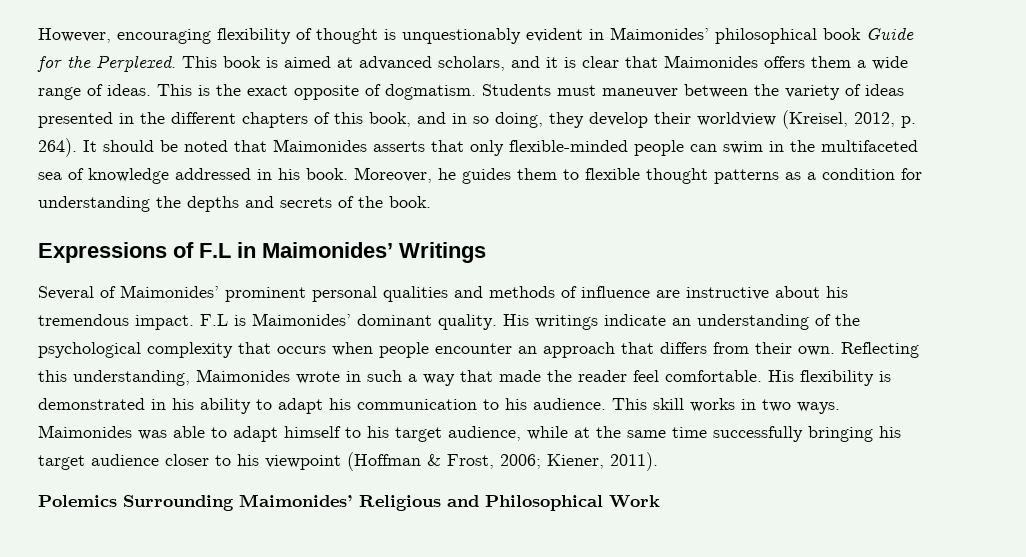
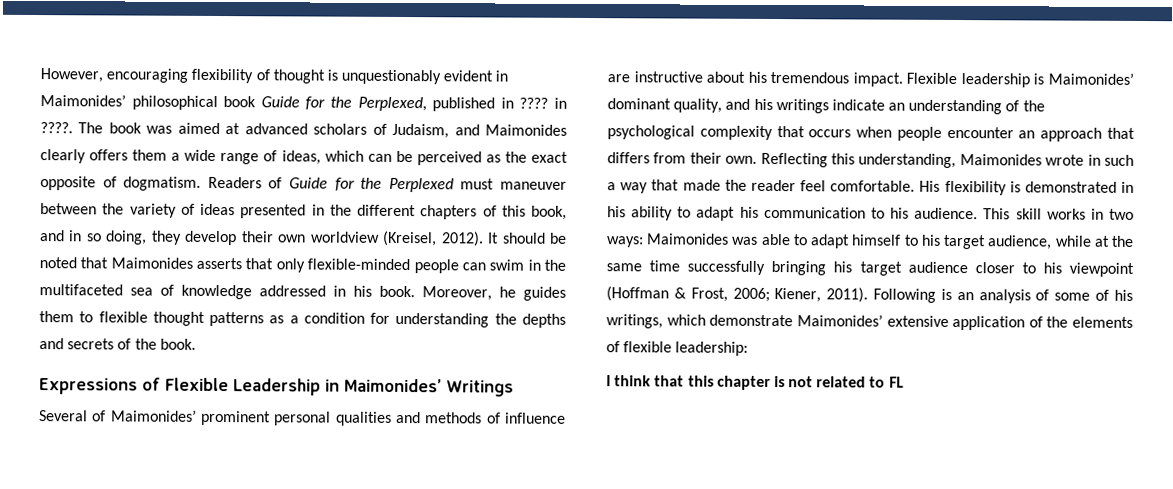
[96,55,758,72] Perplexed. This book is aimed at advanced scholars, and it is clear that Maimonides -> [357,96,568,112] [40,122,567,139] [40,149,86,164] Perplexed, published in ???? in ????. The book was aimed at advanced scholars of Judaism, and Maimonides clearly
[107,84,210,96] ideas. This is -> [281,150,501,166] ideas, which can be perceived as
[482,84,551,96] Students -> [207,176,454,193] Readers of Guide for the Perplexed
(691, 118) none -> [278,234,307,243] own
[854,112,916,128] [38,138,77,157] 2012, p. 264). -> [440,231,484,247] 2012).
[199,243,231,258] F.L -> [165,377,321,396] Flexible Leadership
[200,314,228,326] F.L -> [906,72,1030,88] Flexible leadership
[438,314,529,330] quality. His -> [673,98,773,113] quality, and his
[797,402,840,414] ways. -> [606,236,644,248] ways:
[38,494,660,511] // Polemics Surrounding Maimonides’ Religious and Philosophical Work -> [873,288,1133,304] [606,314,1133,331] [606,341,749,356] [606,375,904,390] Following is an analysis of some of his writings, which demonstrate Maimonides’ extensive application of the elements of flexible leadership: // I think that this chapter is not related to FL

